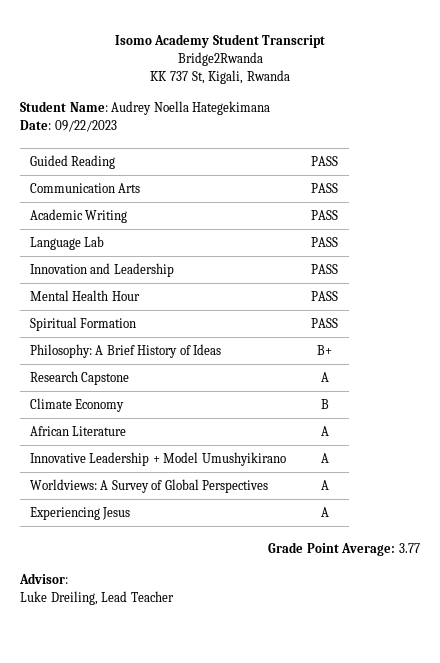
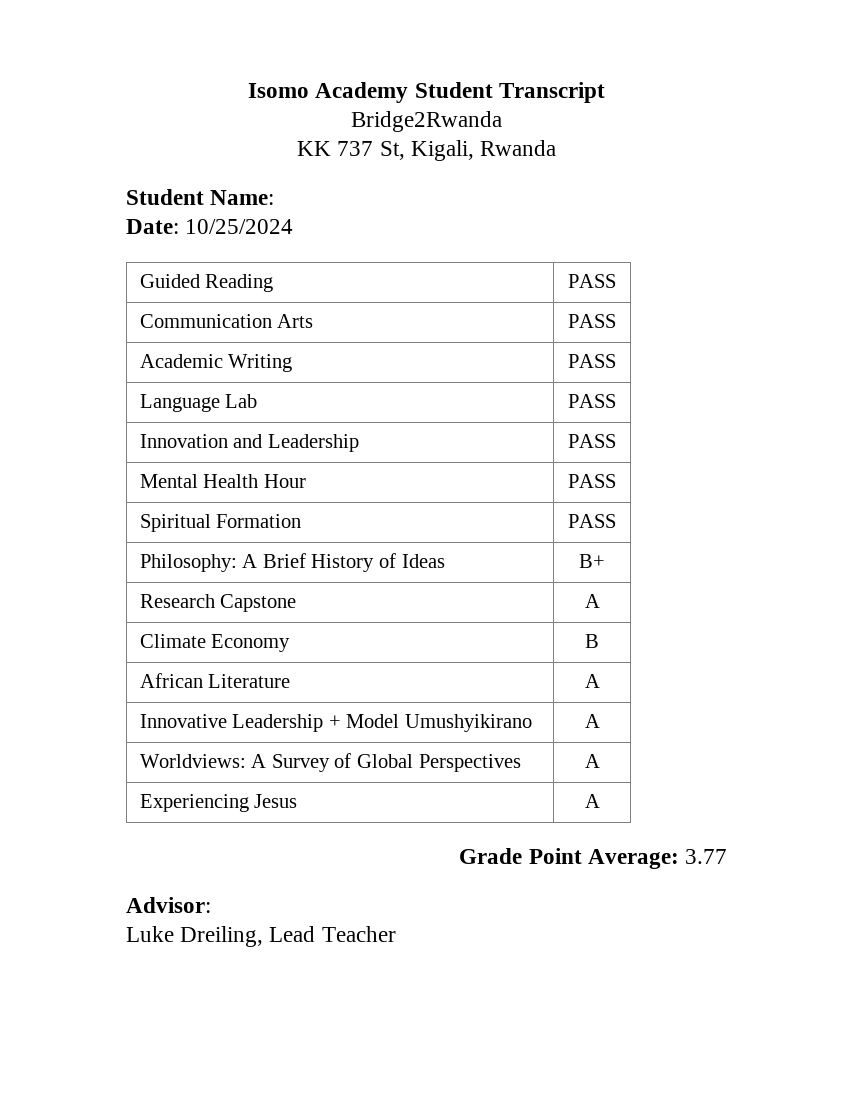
[111,101,271,115] Audrey Noella Hategekimana -> (275, 197) none
[54,120,117,132] 09/22/2023 -> [185,219,294,234] 10/25/2024

